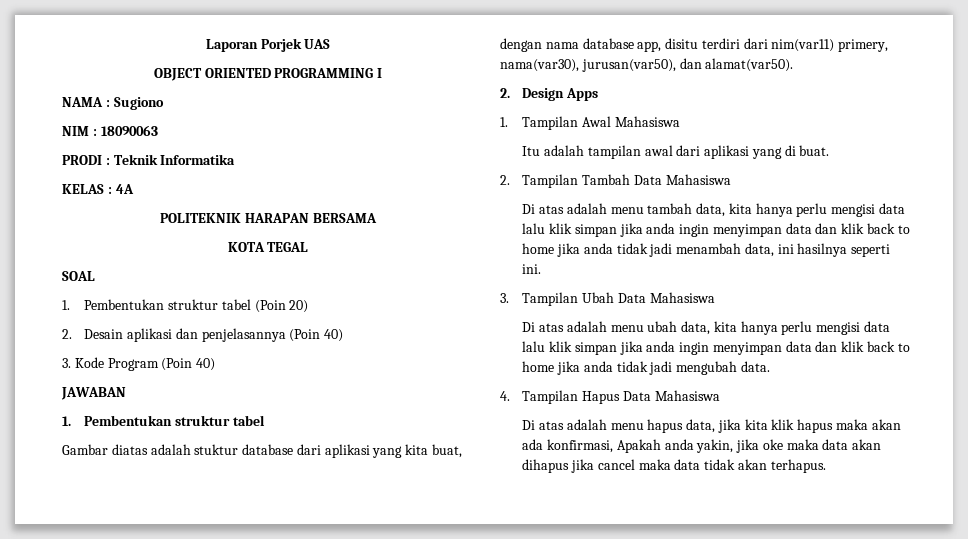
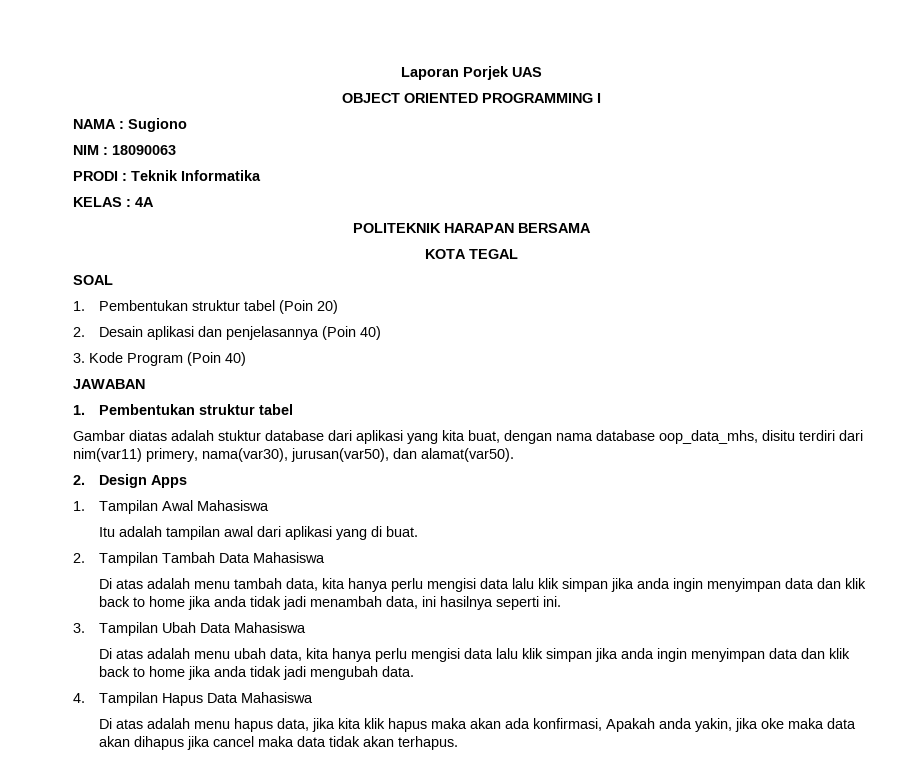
[637,41,662,52] app, -> [659,430,758,444] oop_data_mhs,

